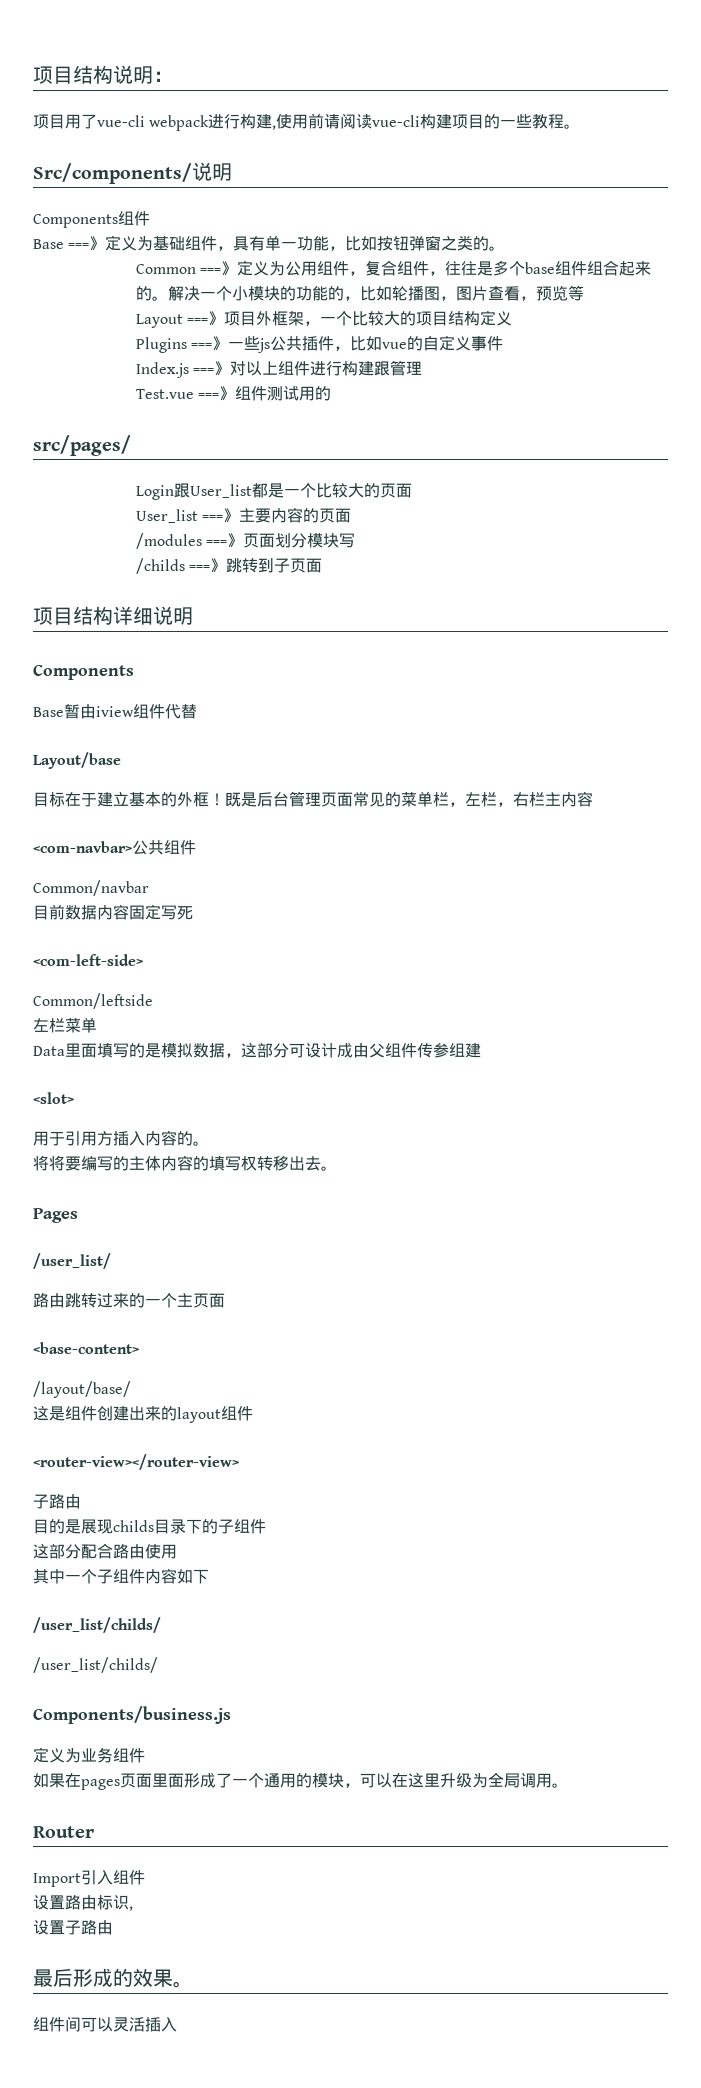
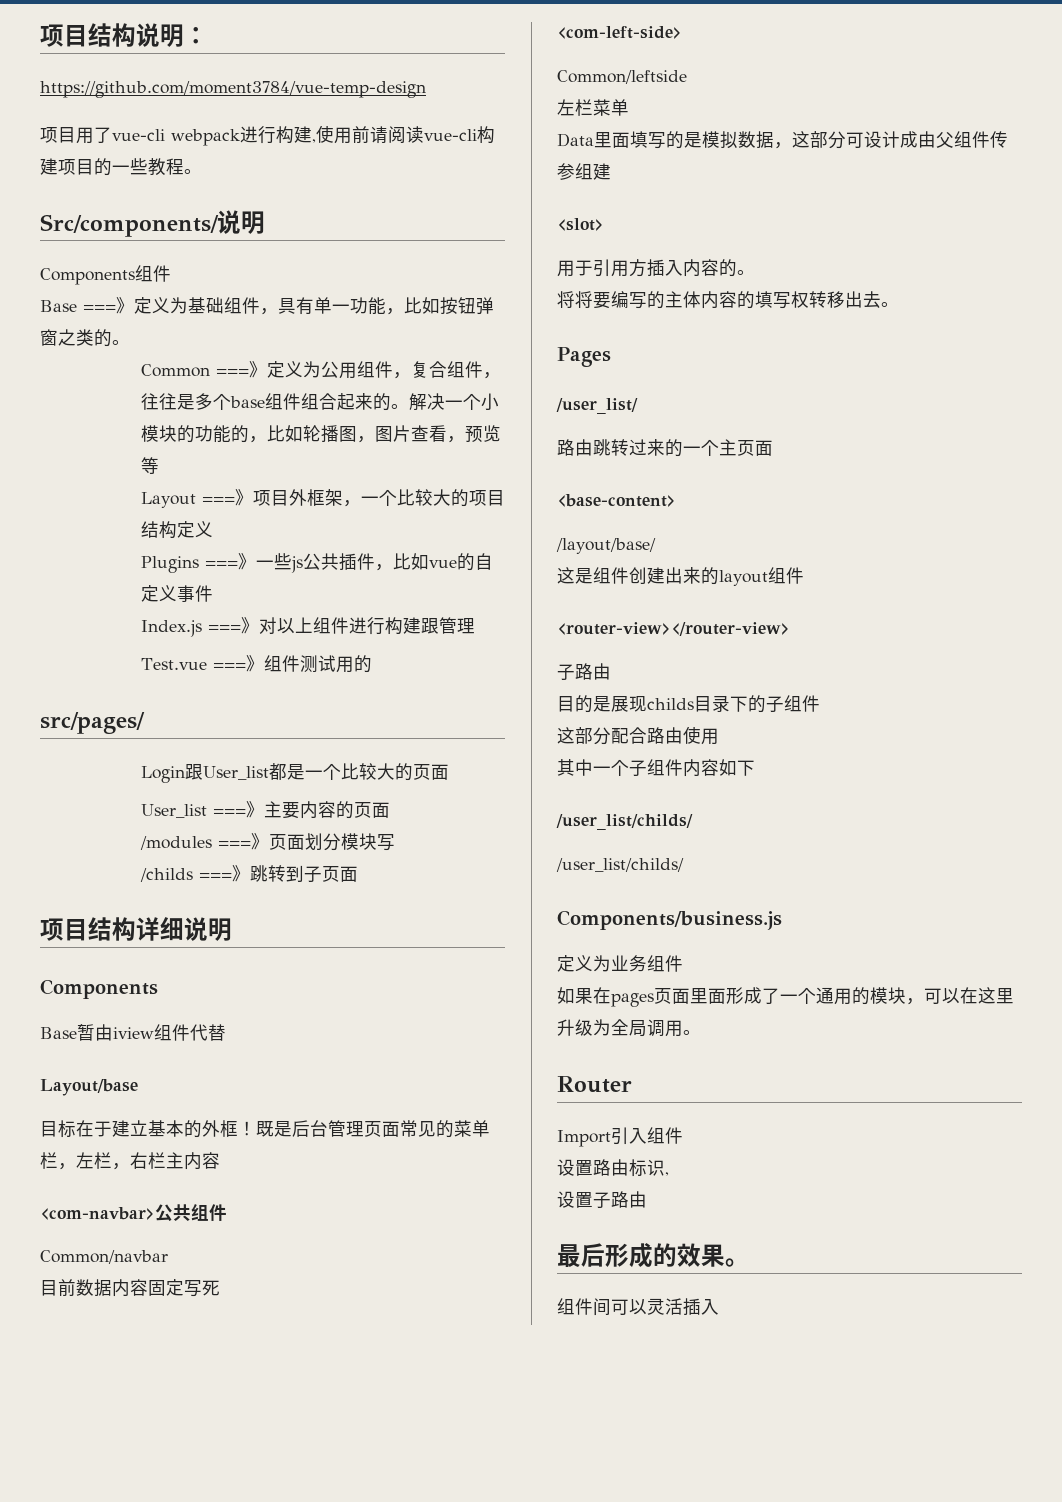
(173, 76) none -> [40,81,426,98] // https://github.com/moment3784/vue-temp-design

